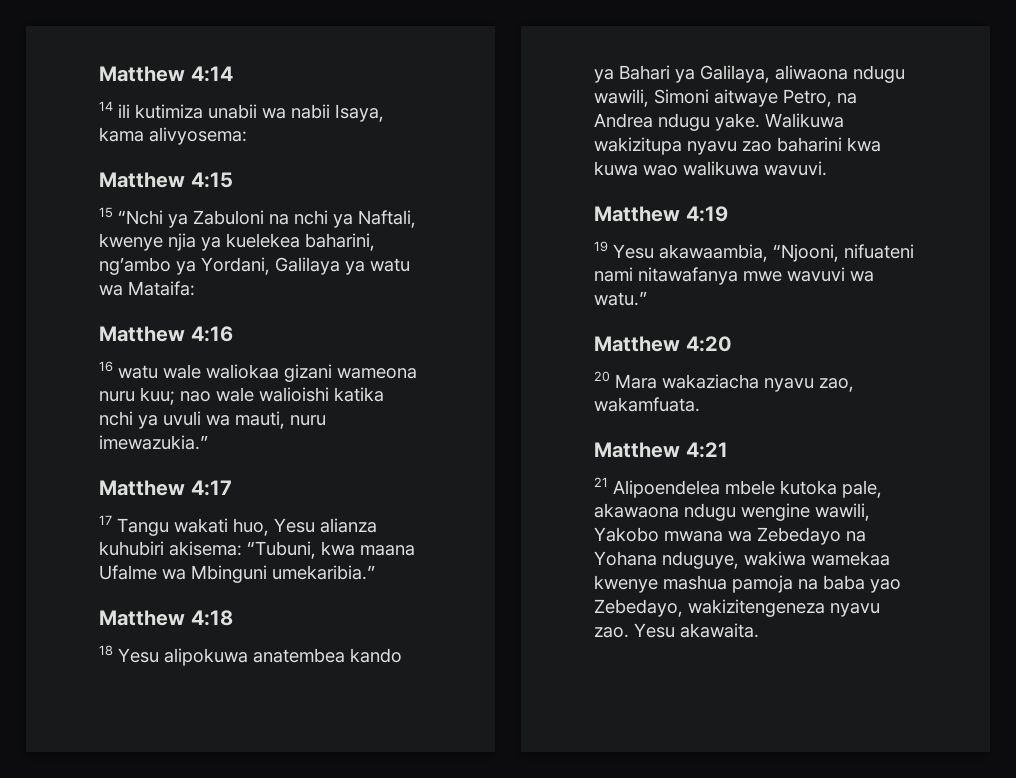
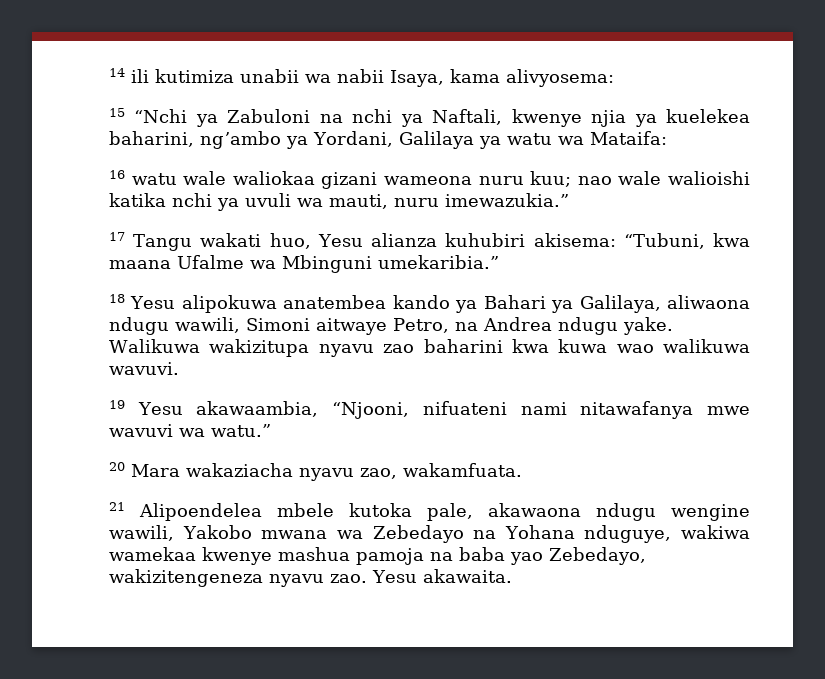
[99,66,233,82] Matthew 4:14 // -> (109, 72) none
[99,172,233,188] // Matthew 4:15 -> (614, 78) none
[99,326,233,342] // Matthew 4:16 -> (667, 138) none
[99,480,232,496] // Matthew 4:17 -> (569, 200) none
[99,610,233,626] // Matthew 4:18 -> (499, 262) none
[594,206,728,222] // Matthew 4:19 -> (179, 368) none
[594,336,732,352] // Matthew 4:20 -> (271, 430) none
[594,442,728,458] // Matthew 4:21 -> (522, 470) none

